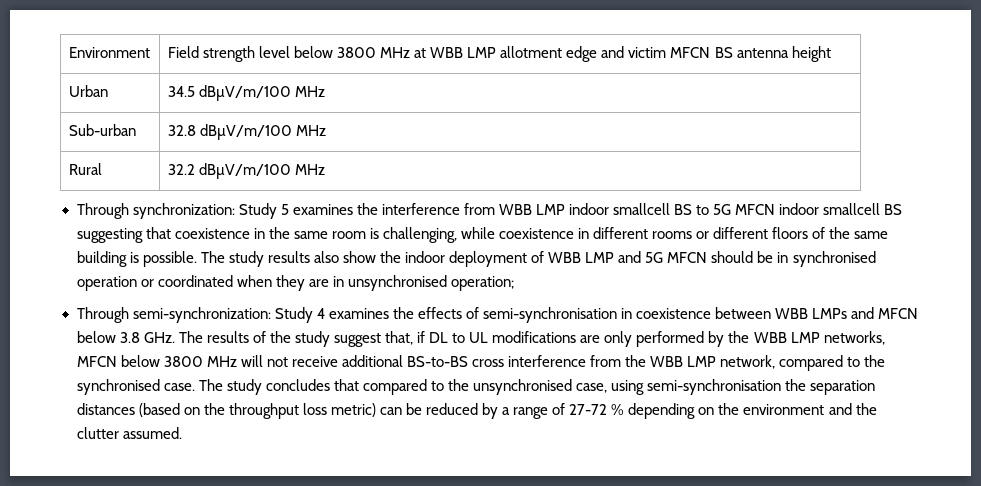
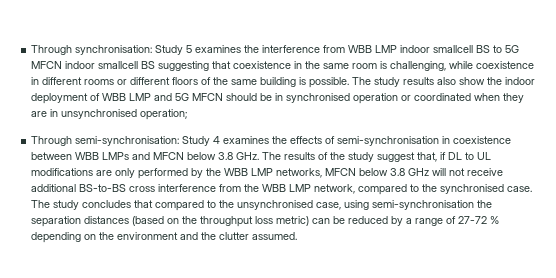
[68,47,150,58] [167,46,831,62] [68,85,108,97] [167,85,325,101] [68,124,136,136] [167,124,326,140] [68,163,102,175] [167,163,325,179] [76,203,235,219] Environment | Field strength level below 3800 MHz at WBB LMP allotment edge and victim MFCN BS antenna height // Urban | 34.5 dBµV/m/100 MHz // Sub-urban | 32.8 dBµV/m/100 MHz // Rural | 32.2 dBµV/m/100 MHz // Through synchronization: -> [31,45,153,55] Through synchronisation:
[132,307,271,323] semi-synchronization: -> [75,136,180,146] semi-synchronisation:
[163,356,237,367] 3800 MHz -> [390,168,430,176] 3.8 GHz

